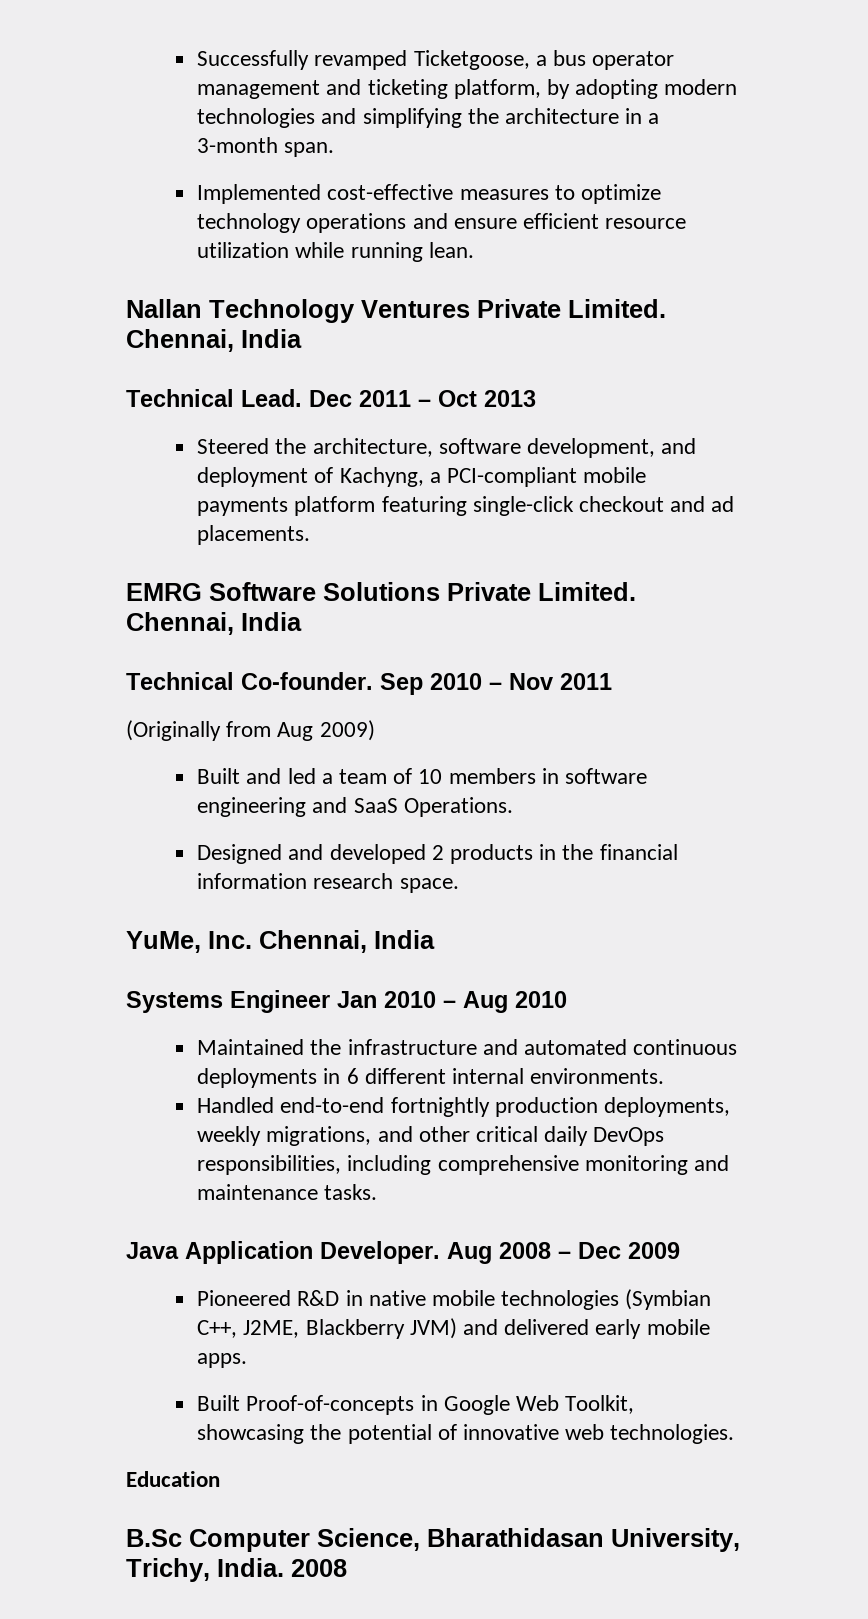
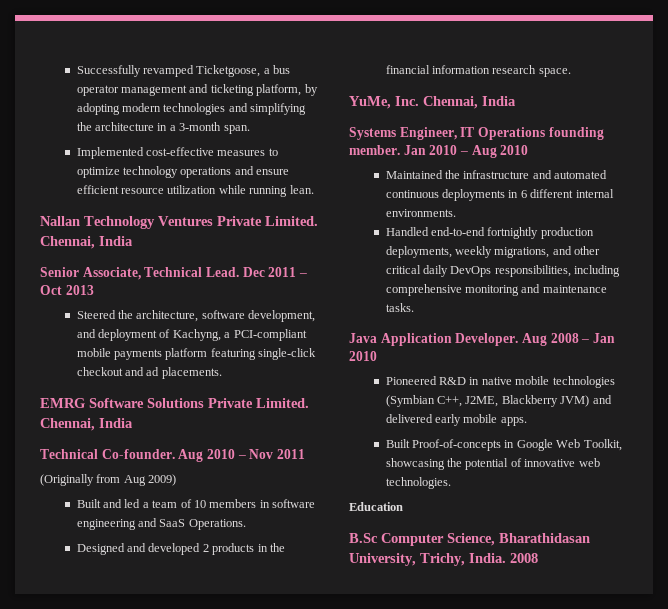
(302, 338) none -> [40,267,141,280] Senior Associate,
[380,673,423,695] Sep -> [178,449,204,462] Aug
[230,990,330,1013] Engineer -> [399,127,604,140] [349,145,400,155] Engineer, IT Operations founding member.
[578,1242,680,1259] Dec 2009 -> [592,333,615,343] [349,351,377,361] Jan 2010

